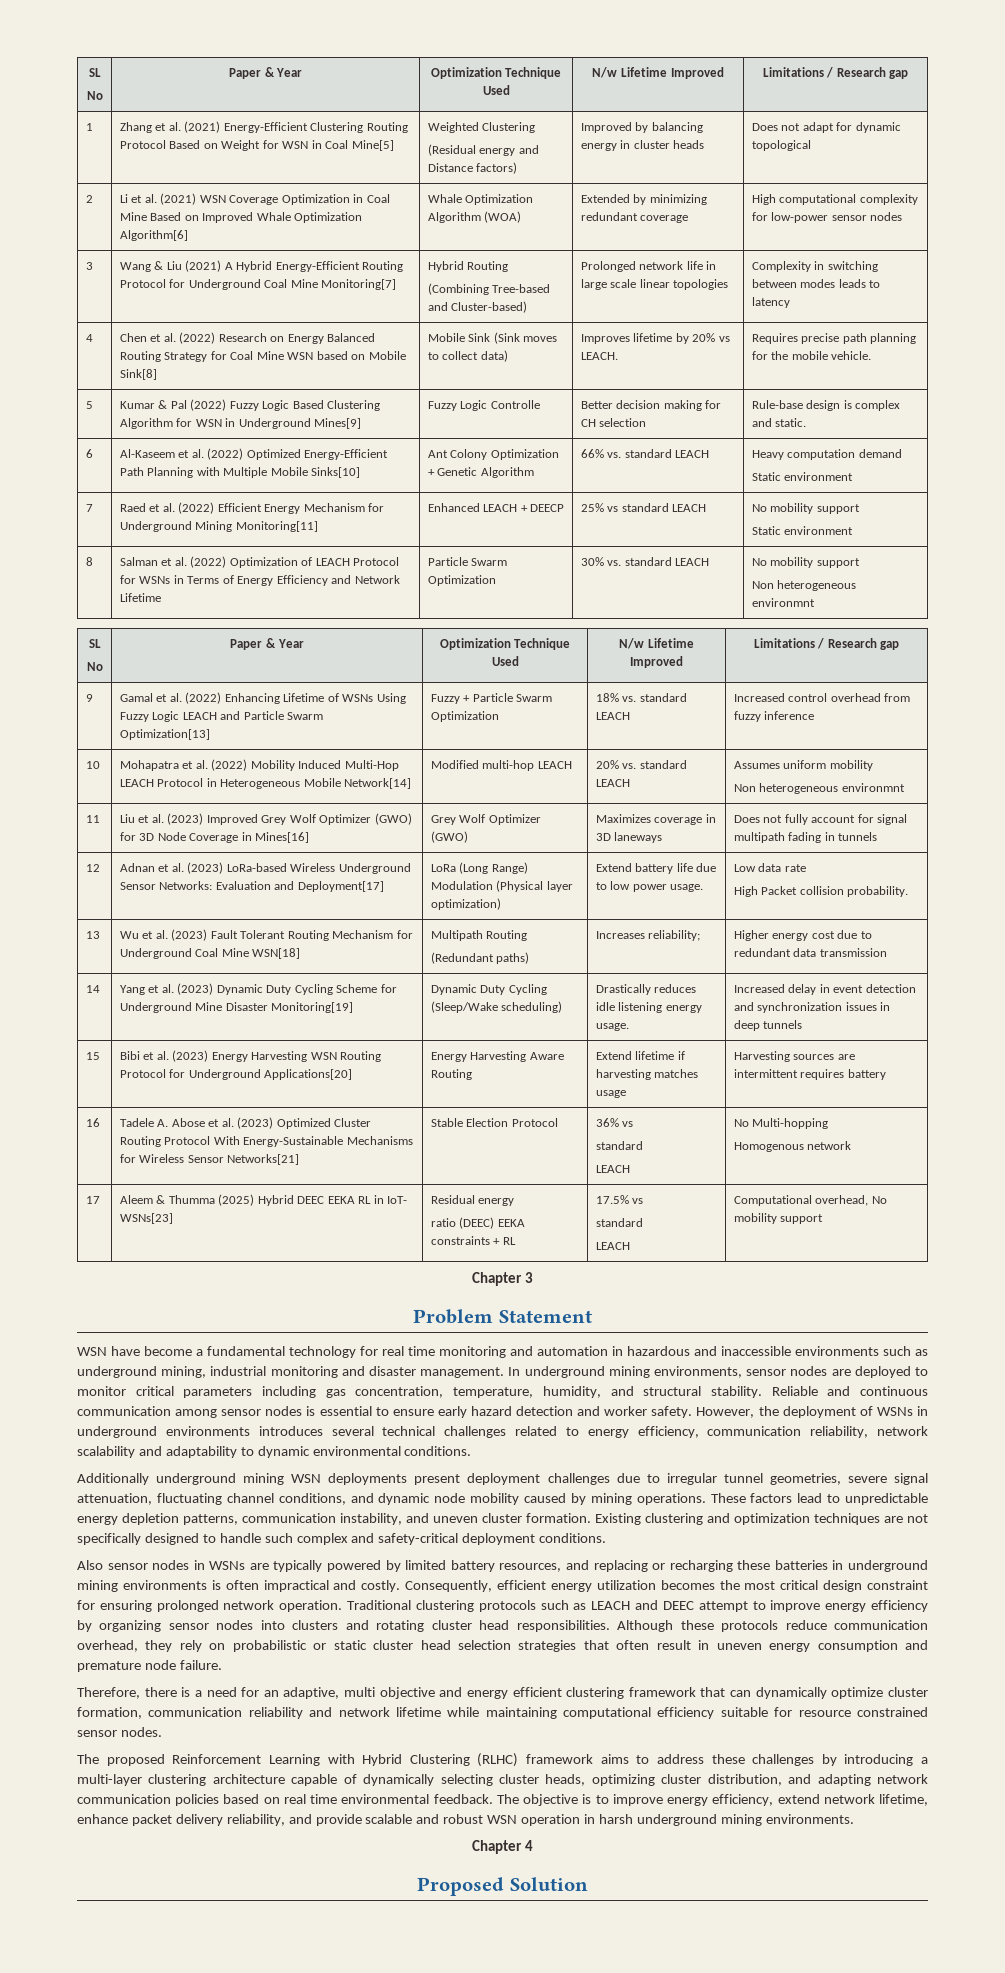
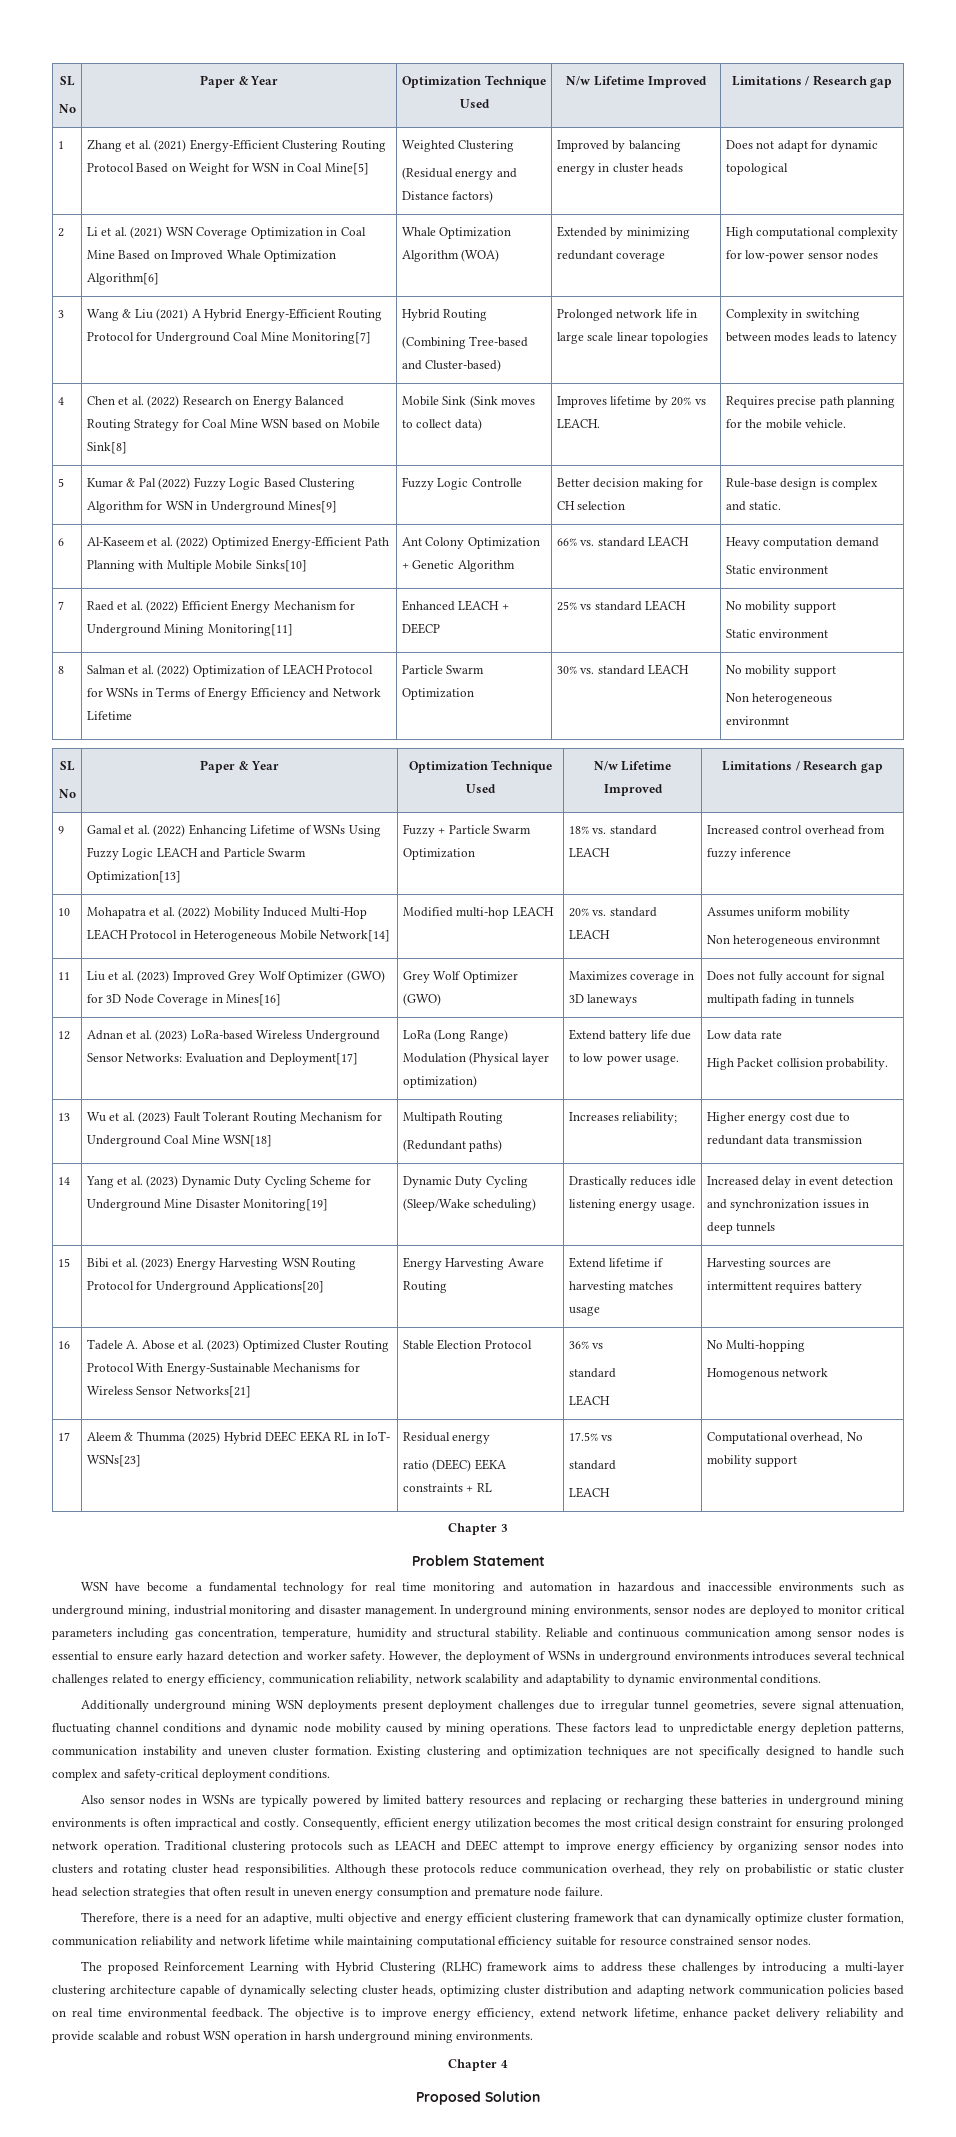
[542,1386,601,1398] humidity, -> [356,1628,407,1640] humidity
[278,1493,346,1505] conditions, -> [163,1723,222,1733] conditions
[340,1513,402,1525] instability, -> [142,1746,197,1758] instability
[499,1563,562,1572] resources, -> [469,1797,522,1805] resources
[707,1774,782,1786] distribution, -> [544,1985,609,1995] distribution
[226,1814,285,1826] reliability, -> [826,2008,879,2020] reliability

